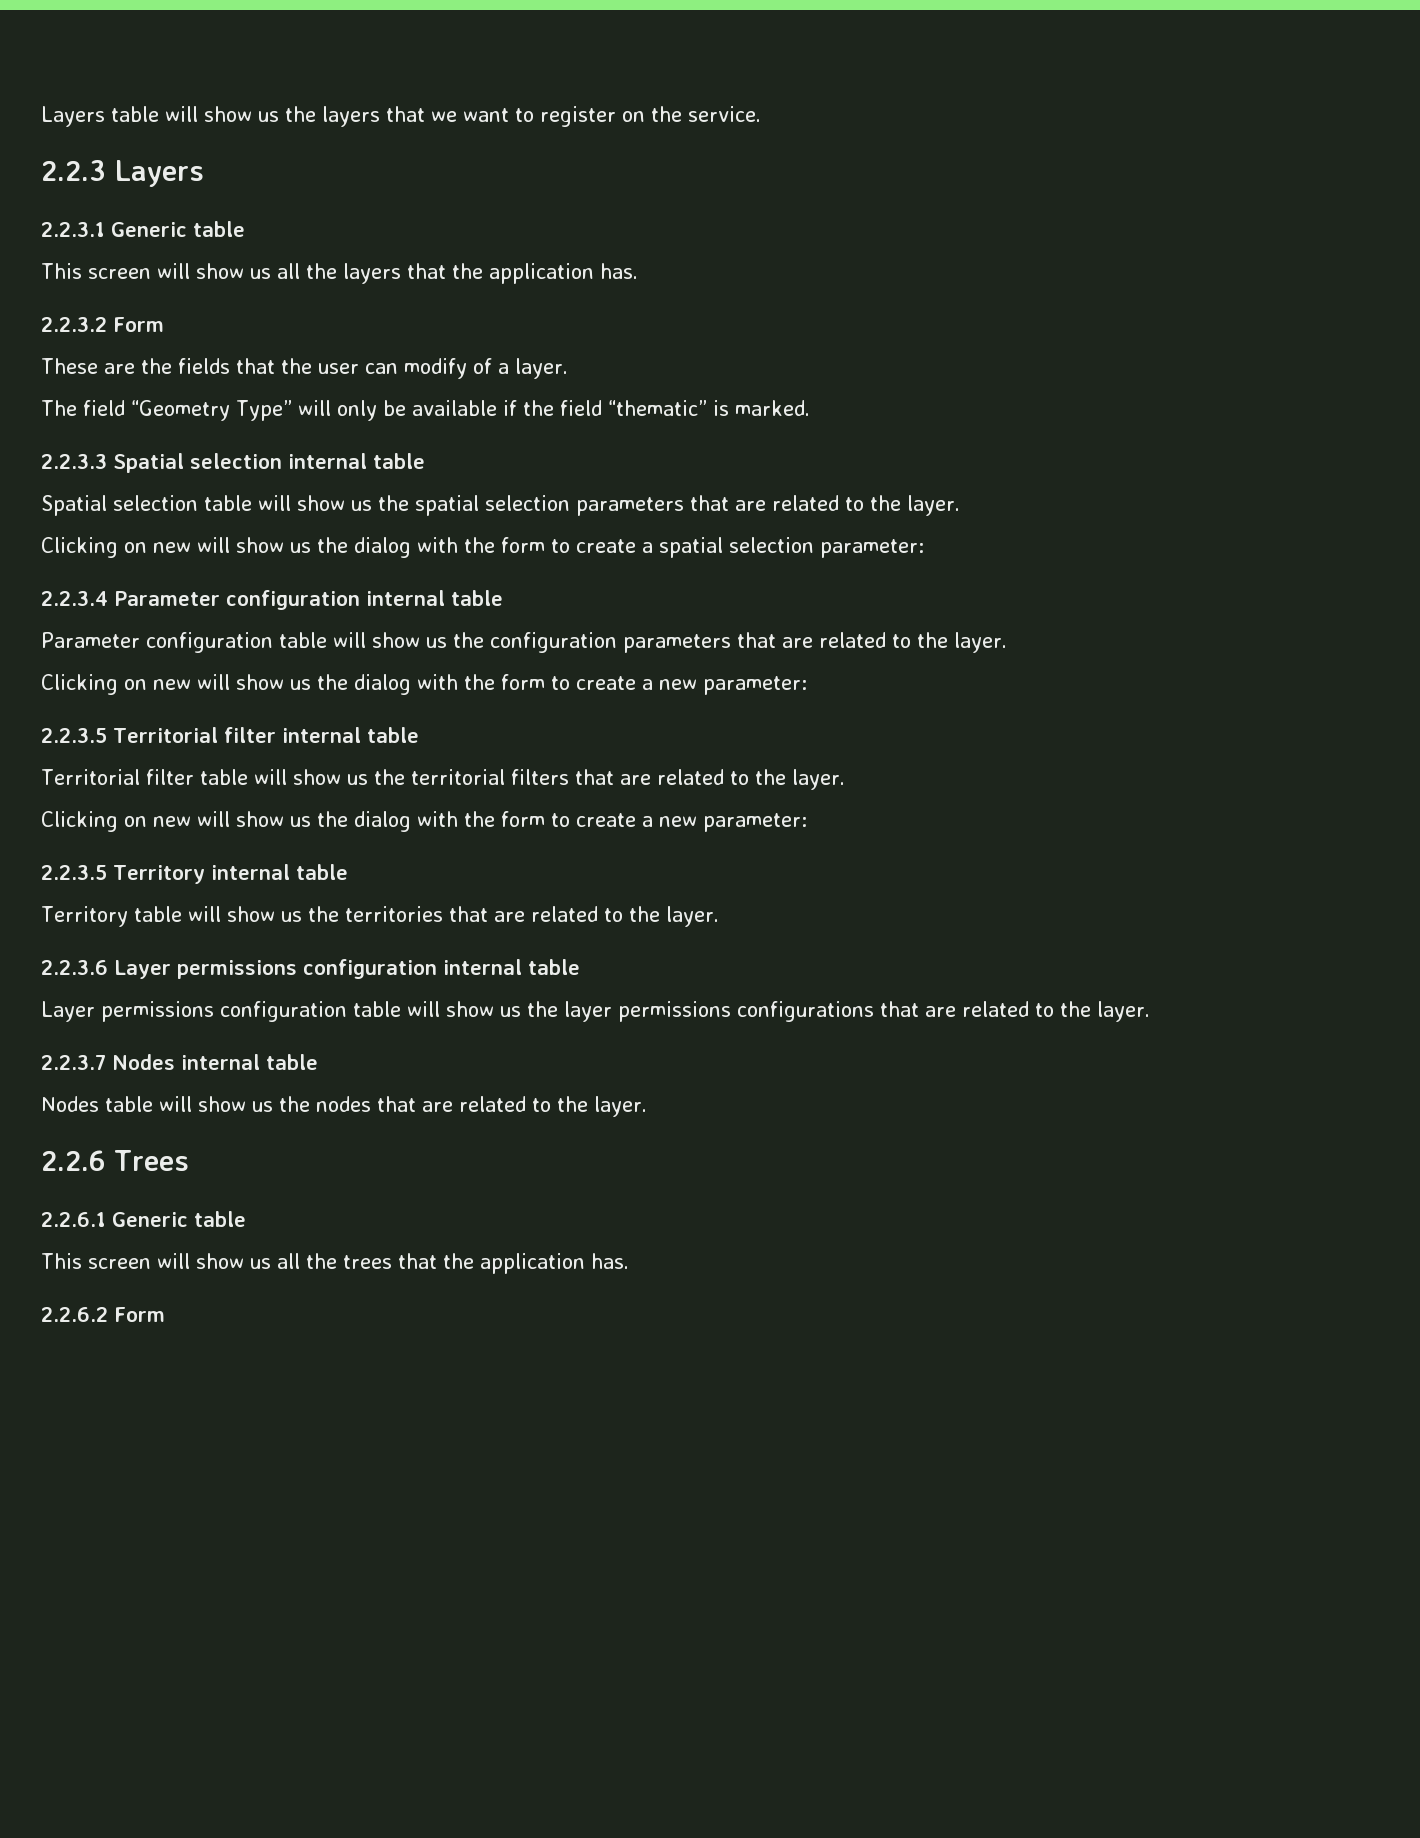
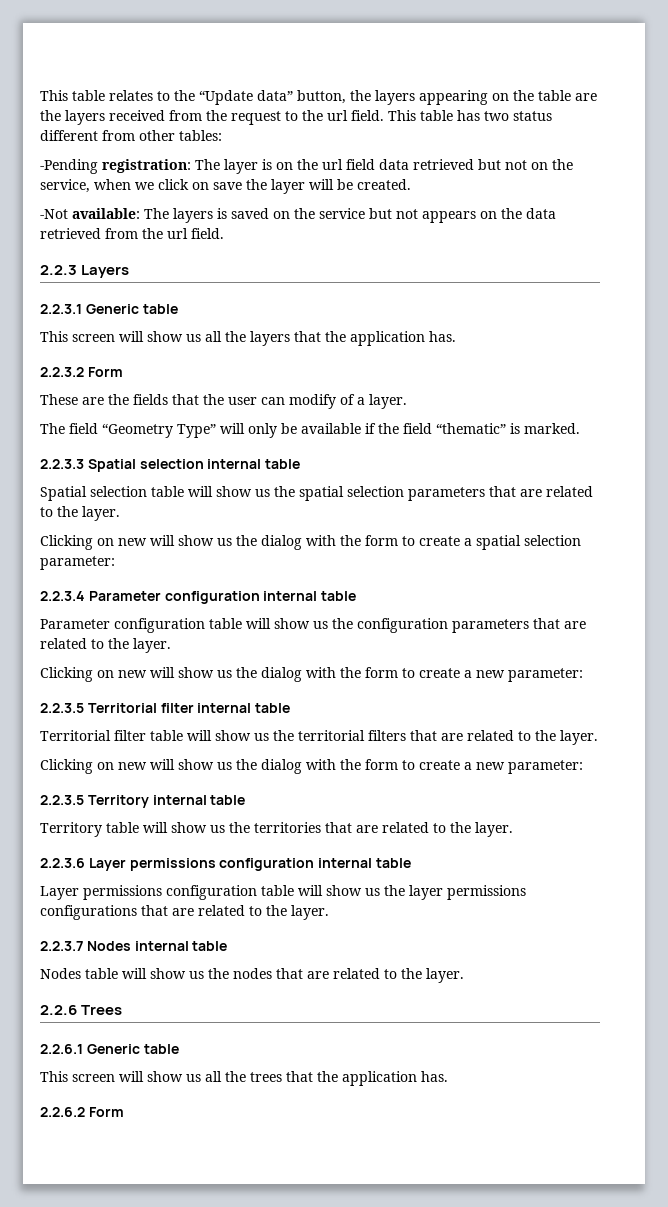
[41,106,761,127] Layers table will show us the layers that we want to register on the service. -> [40,90,597,105] [40,110,552,125] [40,130,222,141] [40,159,573,174] [40,179,411,194] [40,208,556,223] [40,228,224,239] This table relates to the “Update data” button, the layers appearing on the table are the layers received from the request to the url field. This table has two status different from other tables: // -Pending registration: The layer is on the url field data retrieved but not on the service, when we click on save the layer will be created. // -Not available: The layers is saved on the service but not appears on the data retrieved from the url field.

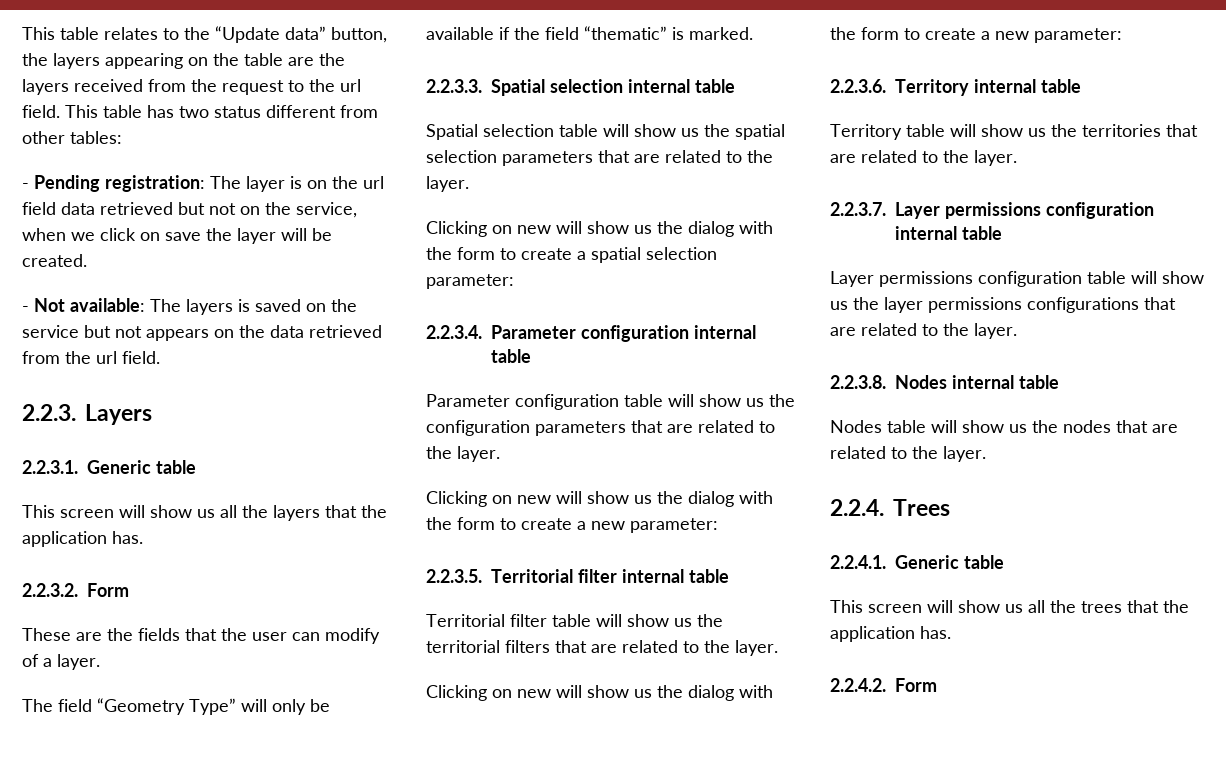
[40,159,98,174] -Pending -> [22,175,100,192] - Pending
[40,209,68,219] -Not -> [22,298,65,312] - Not
[40,265,77,275] 2.2.3 -> [22,404,76,421] 2.2.3.
[40,304,82,314] 2.2.3.1 -> [22,460,78,474] 2.2.3.1.
[40,367,84,377] 2.2.3.2 -> [22,583,78,597] 2.2.3.2.
[40,459,84,469] 2.2.3.3 -> [426,79,482,93] 2.2.3.3.
[40,591,85,601] 2.2.3.4 -> [426,325,482,339] 2.2.3.4.
[40,703,84,713] 2.2.3.5 -> [426,569,482,583] 2.2.3.5.
[40,795,84,805] 2.2.3.5 -> [830,79,886,93] 2.2.3.6.
[40,858,85,868] 2.2.3.6 -> [830,202,886,216] 2.2.3.7.
[40,941,83,951] 2.2.3.7 -> [830,375,886,389] 2.2.3.8.
[40,1005,77,1015] 2.2.6 -> [830,499,884,516] 2.2.4.
[40,1044,83,1054] 2.2.6.1 -> [830,555,886,569] 2.2.4.1.
[40,1107,85,1117] 2.2.6.2 -> [830,678,886,692] 2.2.4.2.

